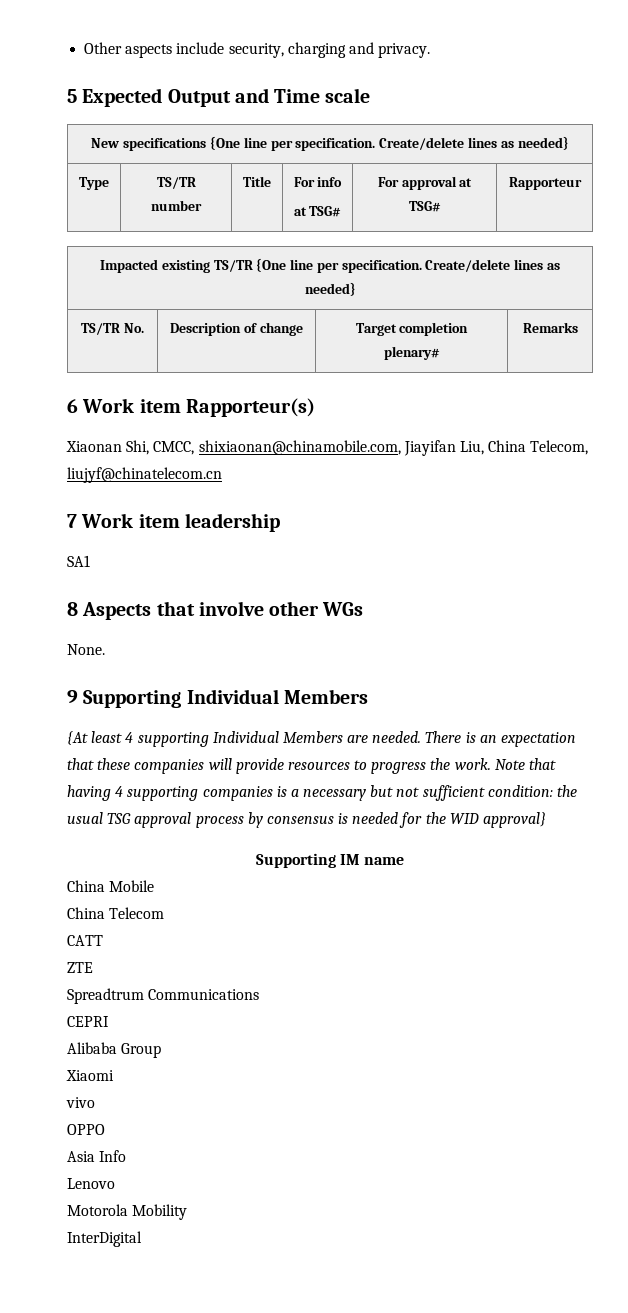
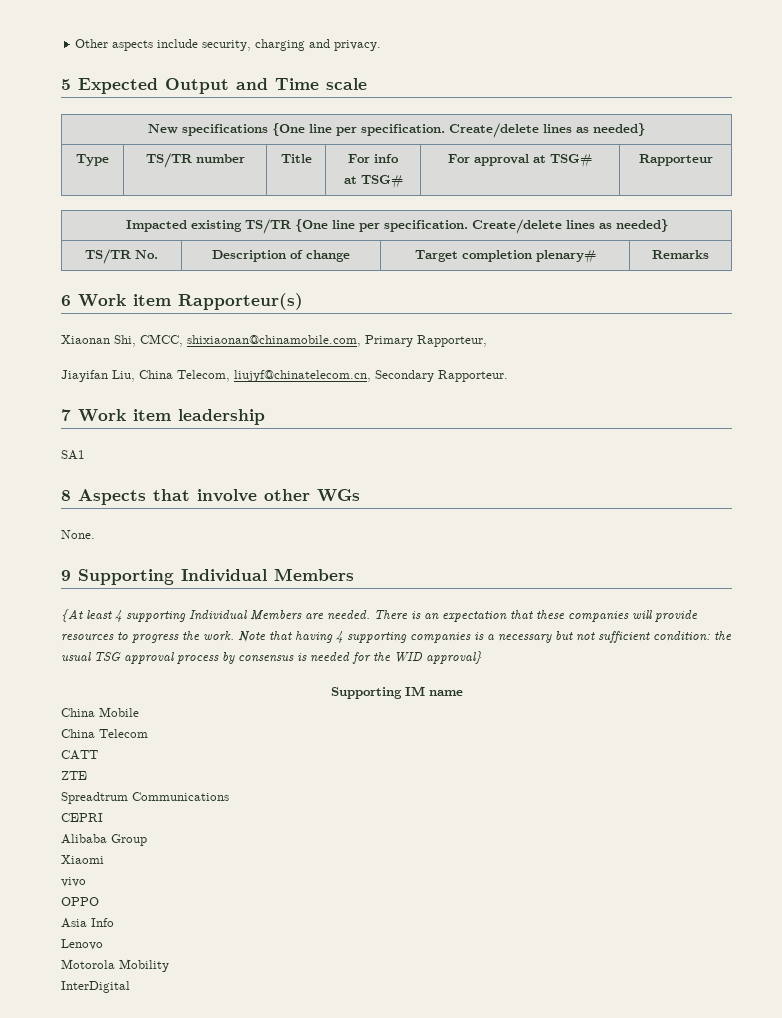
(401, 447) none -> [365,335,487,347] Primary Rapporteur, //
[67,467,222,483] liujyf@chinatelecom.cn -> [234,370,508,382] liujyf@chinatelecom.cn, Secondary Rapporteur.

